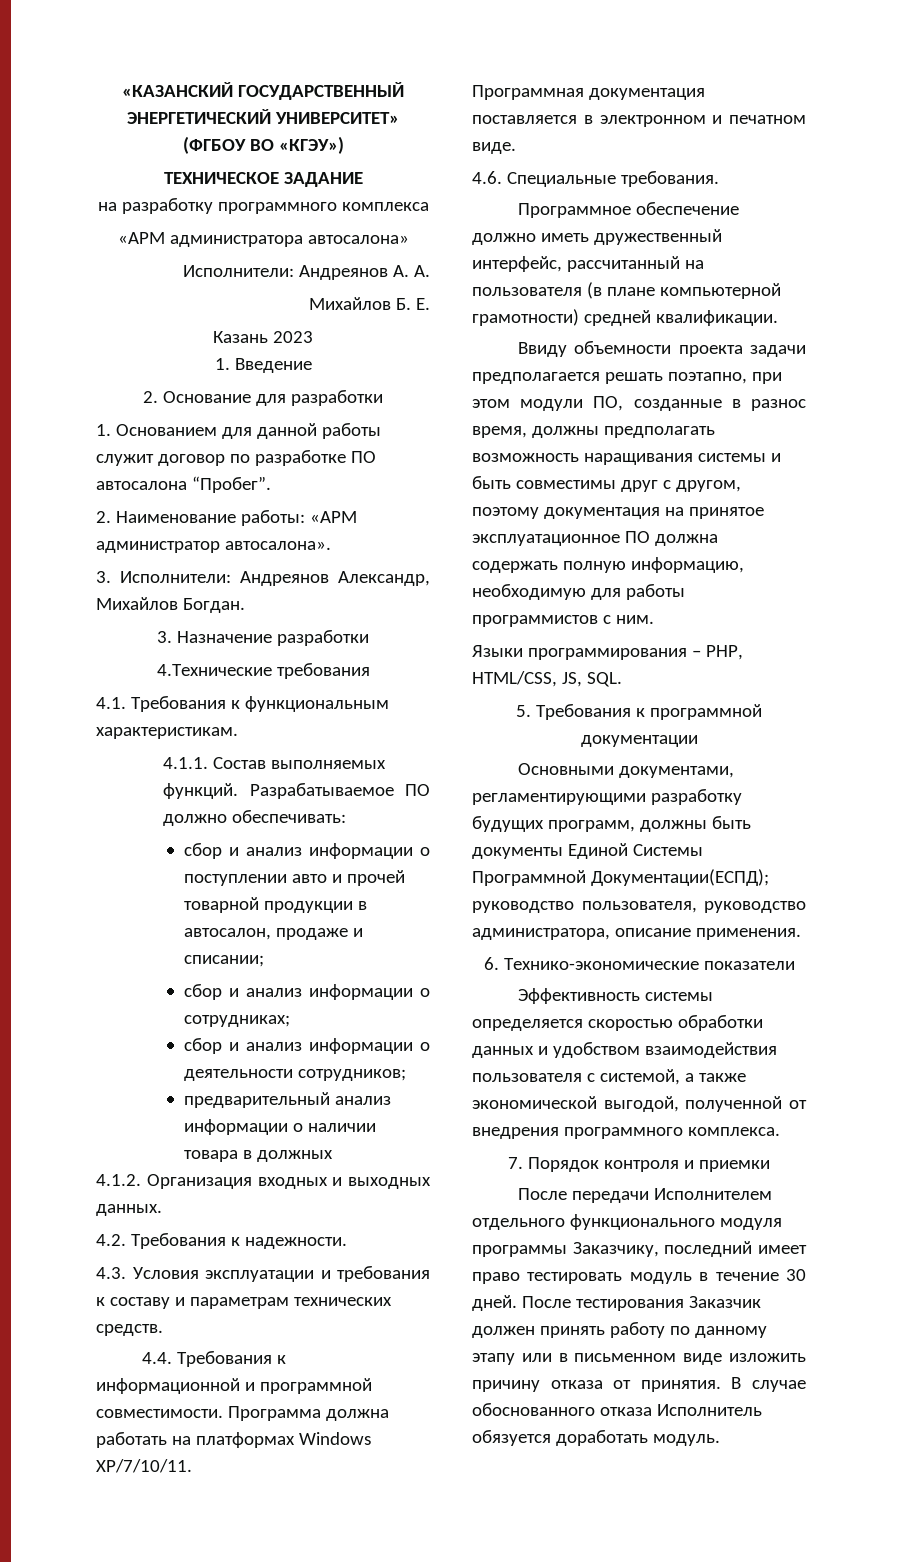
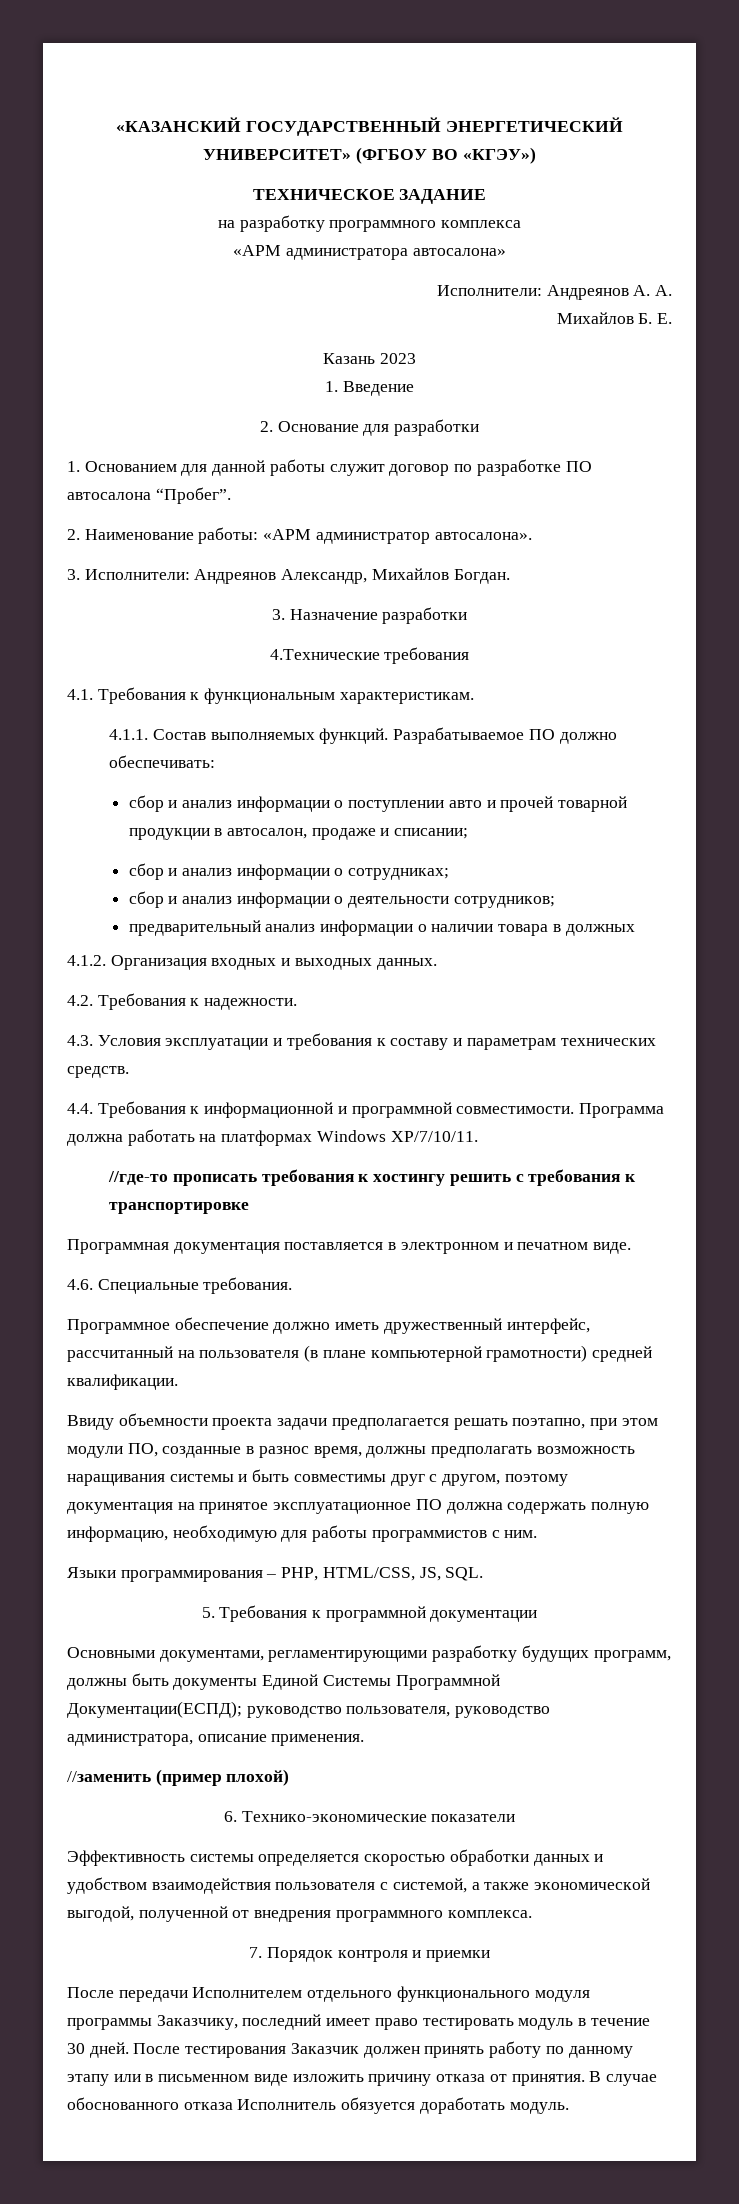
(192, 1466) none -> [108,1169,637,1186] [109,1202,250,1214] // //где-то прописать требования к хостингу решить с требования к транспортировке
(801, 934) none -> [67,1769,290,1786] // //заменить (пример плохой)

